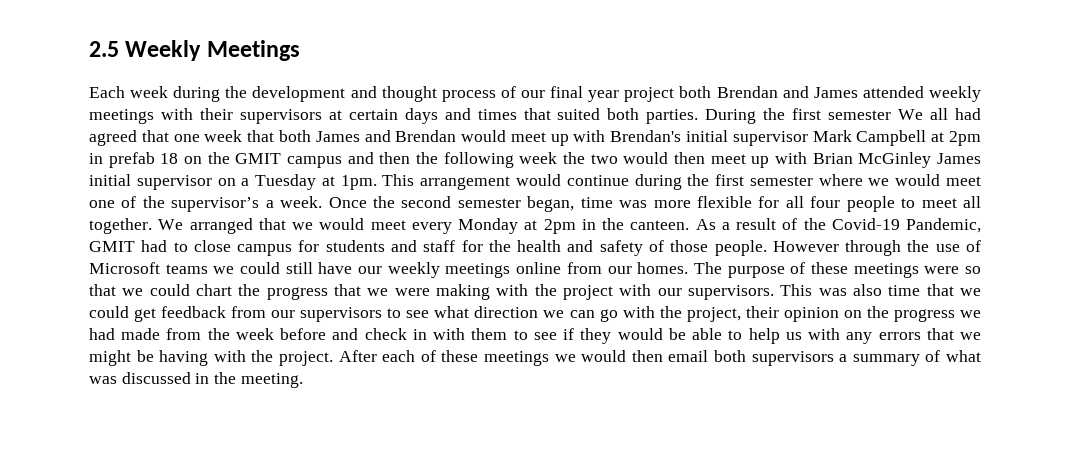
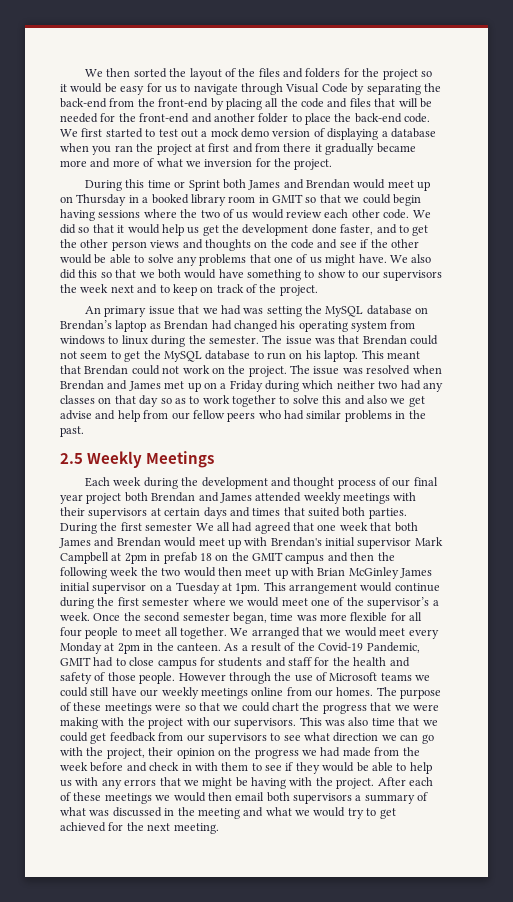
(89, 49) none -> [85,68,432,80] [60,83,441,95] [60,98,432,110] [60,113,431,125] [60,128,436,140] [60,143,416,155] [60,158,333,170] [85,179,431,191] [60,194,421,206] [60,209,431,221] [60,224,429,236] [60,239,419,251] [60,254,432,266] [60,269,442,281] [60,284,318,296] [85,305,429,317] [60,320,416,332] [60,335,439,347] [60,350,420,362] [60,365,442,377] [60,380,443,392] [60,395,425,407] [60,410,426,422] [60,426,84,437] We then sorted the layout of the files and folders for the project so it would be easy for us to navigate through Visual Code by separating the back-end from the front-end by placing all the code and files that will be needed for the front-end and another folder to place the back-end code. We first started to test out a mock demo version of displaying a database when you ran the project at first and from there it gradually became more and more of what we inversion for the project. // During this time or Sprint both James and Brendan would meet up on Thursday in a booked library room in GMIT so that we could begin having sessions where the two of us would review each other code. We did so that it would help us get the development done faster, and to get the other person views and thoughts on the code and see if the other would be able to solve any problems that one of us might have. We also did this so that we both would have something to show to our supervisors the week next and to keep on track of the project. // An primary issue that we had was setting the MySQL database on Brendan’s laptop as Brendan had changed his operating system from windows to linux during the semester. The issue was that Brendan could not seem to get the MySQL database to run on his laptop. This meant that Brendan could not work on the project. The issue was resolved when Brendan and James met up on a Friday during which neither two had any classes on that day so as to work together to solve this and also we get advise and help from our fellow peers who had similar problems in the past. //
(237, 378) none -> [197,807,396,819] [60,822,171,832] meeting and what we would try to get achieved for the next

